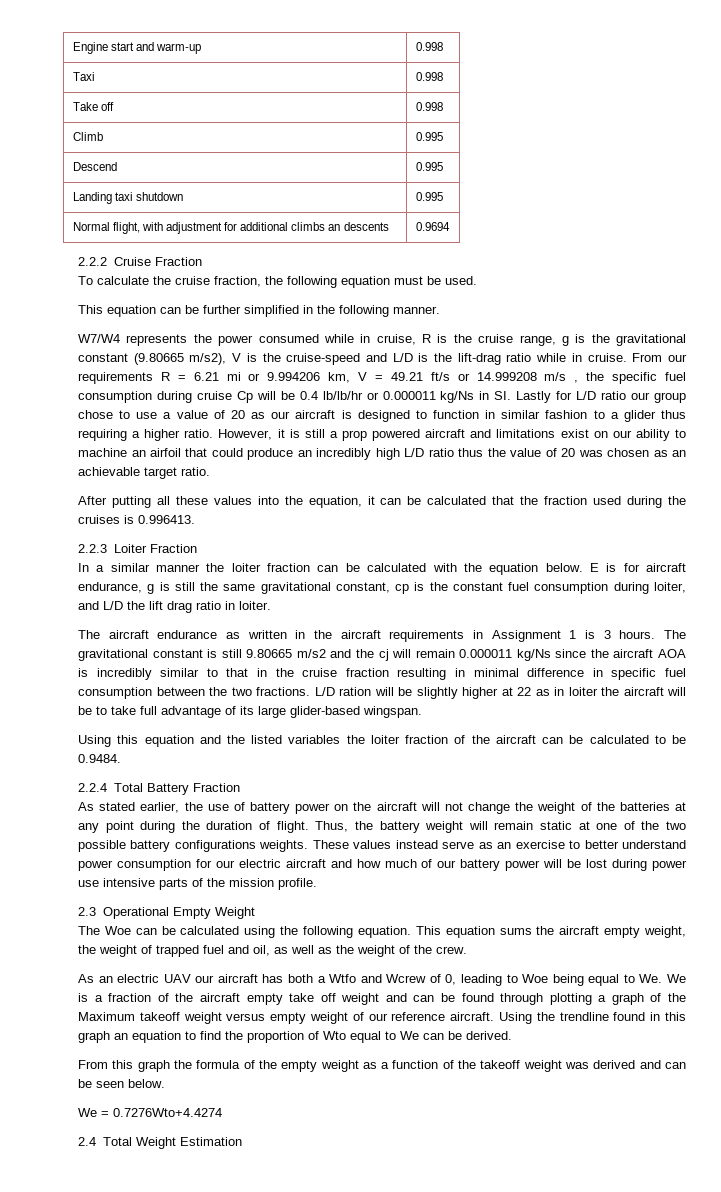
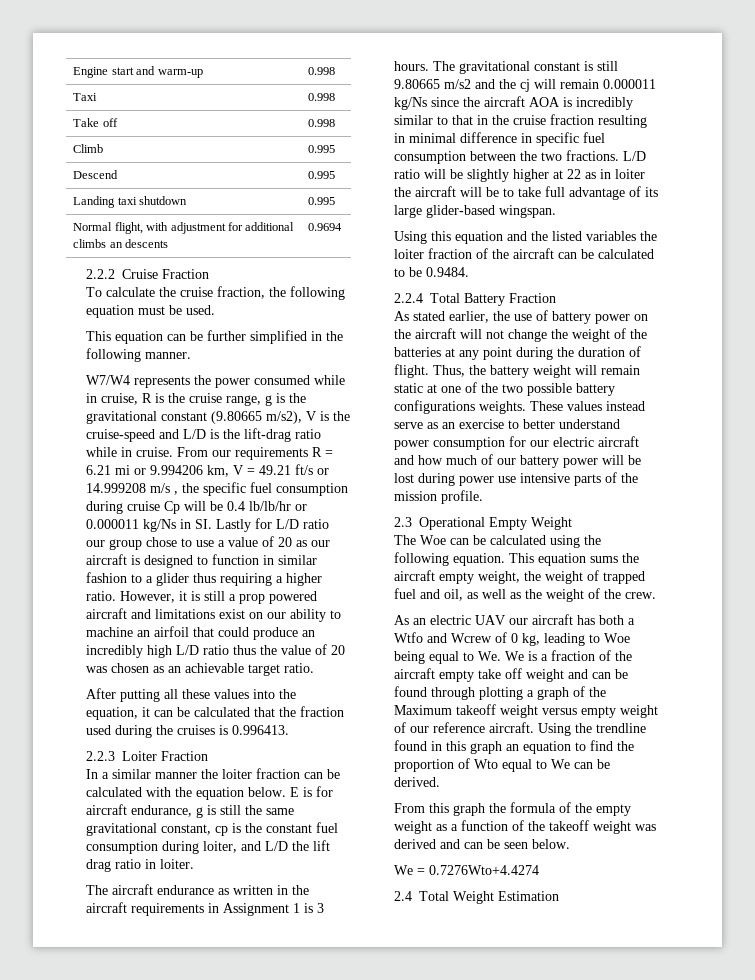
[339,687,372,696] ration -> [394,169,421,179] ratio
[445,974,457,985] 0, -> [511,633,541,646] 0 kg,

